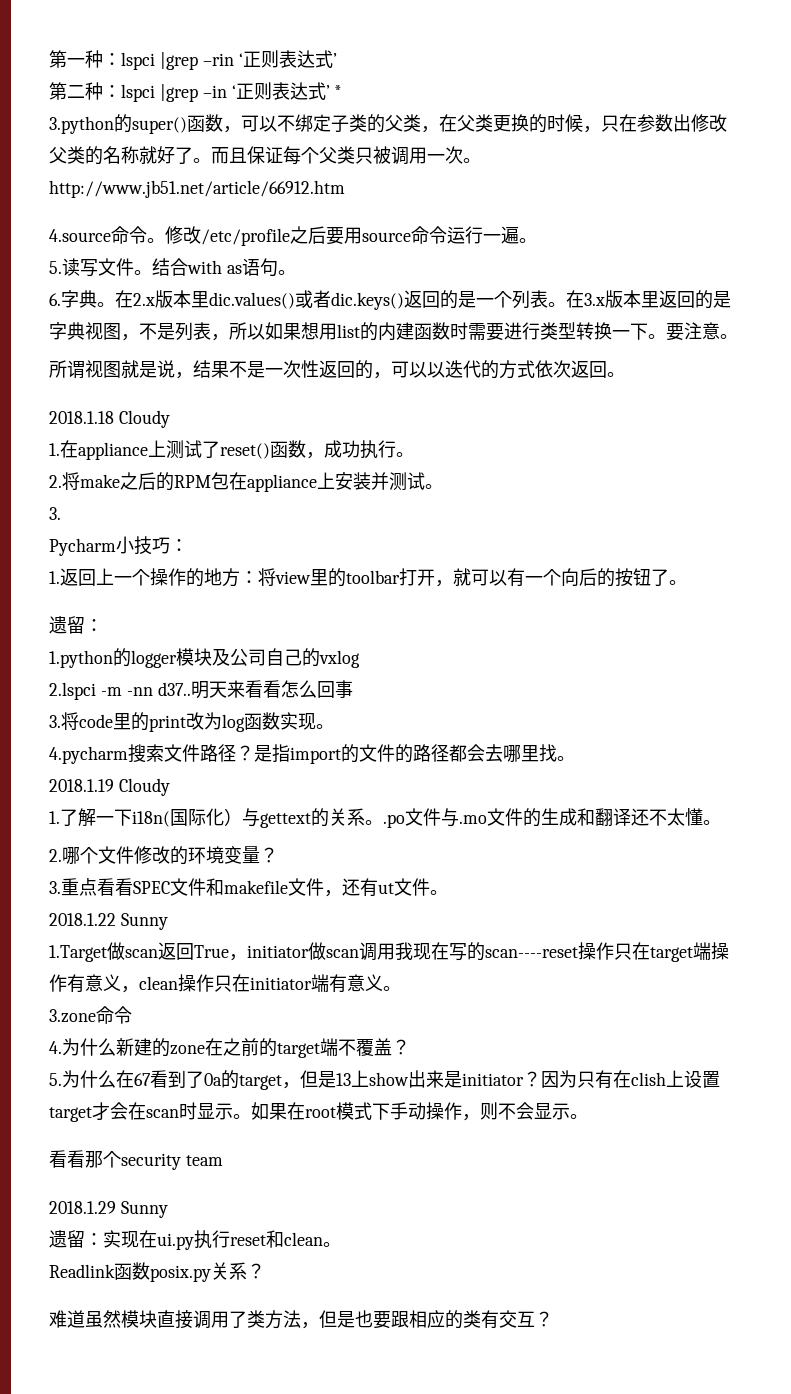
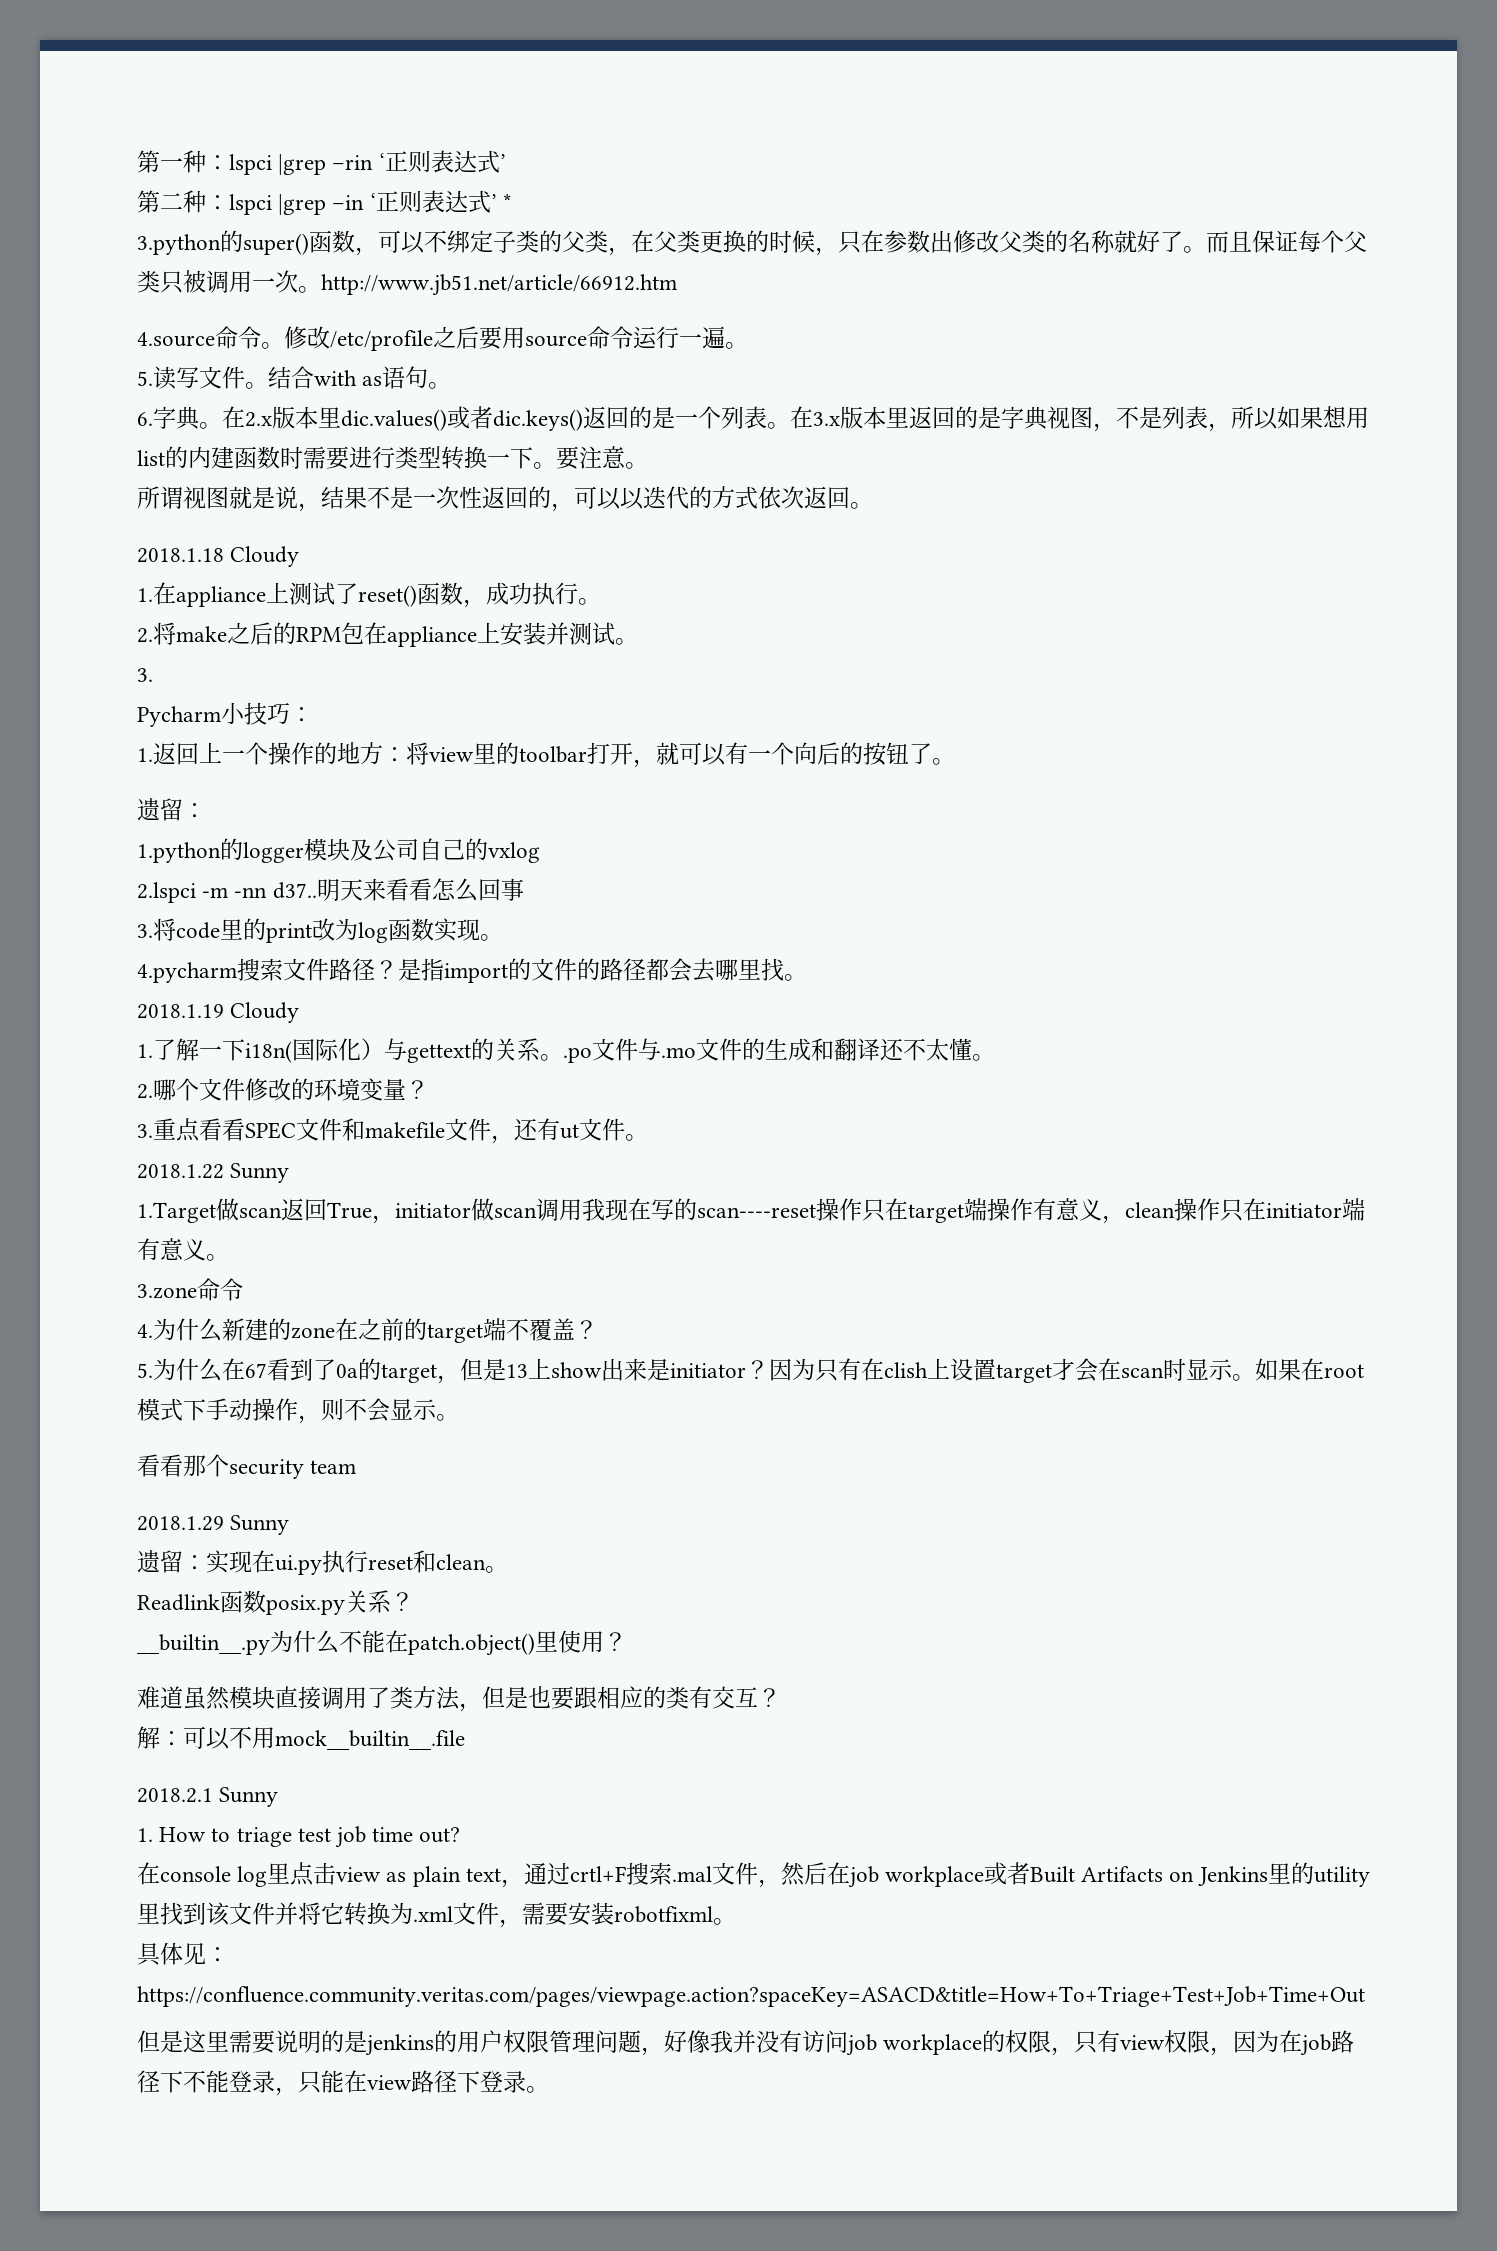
(265, 1271) none -> [137,1630,627,1656] // __builtin__.py为什么不能在patch.object()里使用？
(553, 1319) none -> [137,1726,465,1750] [137,1787,279,1807] [137,1826,461,1848] [137,1862,1370,1888] [137,1902,736,1928] [137,1942,229,1966] [137,1986,1365,2007] [137,2030,1355,2056] [137,2070,549,2096] // 解：可以不用mock__builtin__.file // 2018.2.1 Sunny // 1. How to triage test job time out? // 在console log里点击view as plain text，通过crtl+F搜索.mal文件，然后在job workplace或者Built Artifacts on Jenkins里的utility里找到该文件并将它转换为.xml文件，需要安装robotfixml。 // 具体见：https://confluence.community.veritas.com/pages/viewpage.action?spaceKey=ASACD&title=How+To+Triage+Test+Job+Time+Out // 但是这里需要说明的是jenkins的用户权限管理问题，好像我并没有访问job workplace的权限，只有view权限，因为在job路径下不能登录，只能在view路径下登录。

